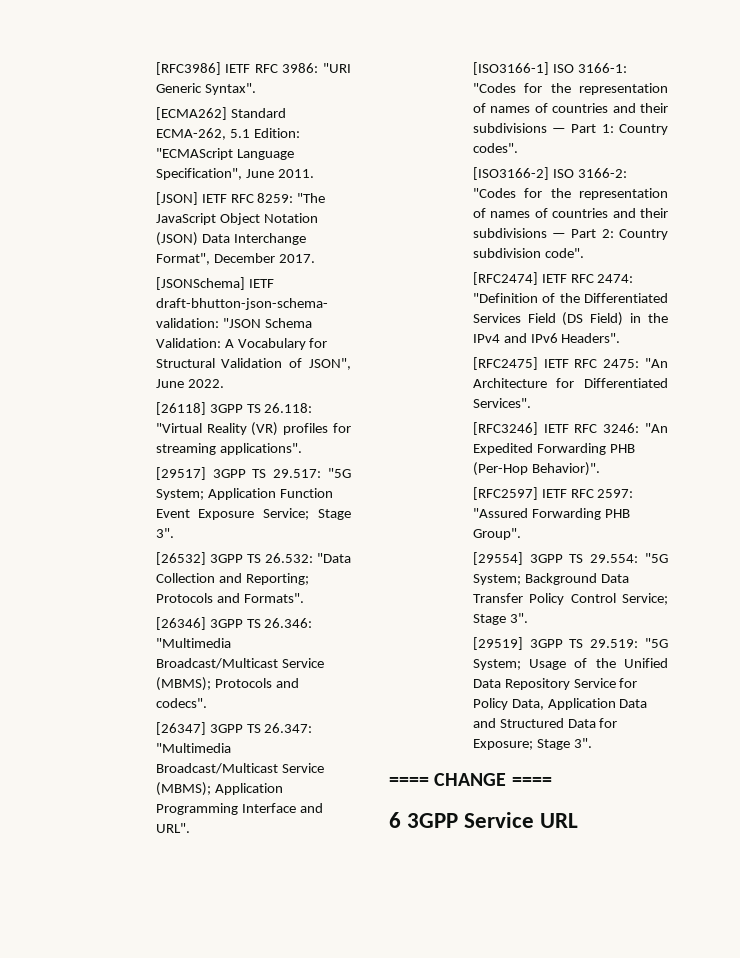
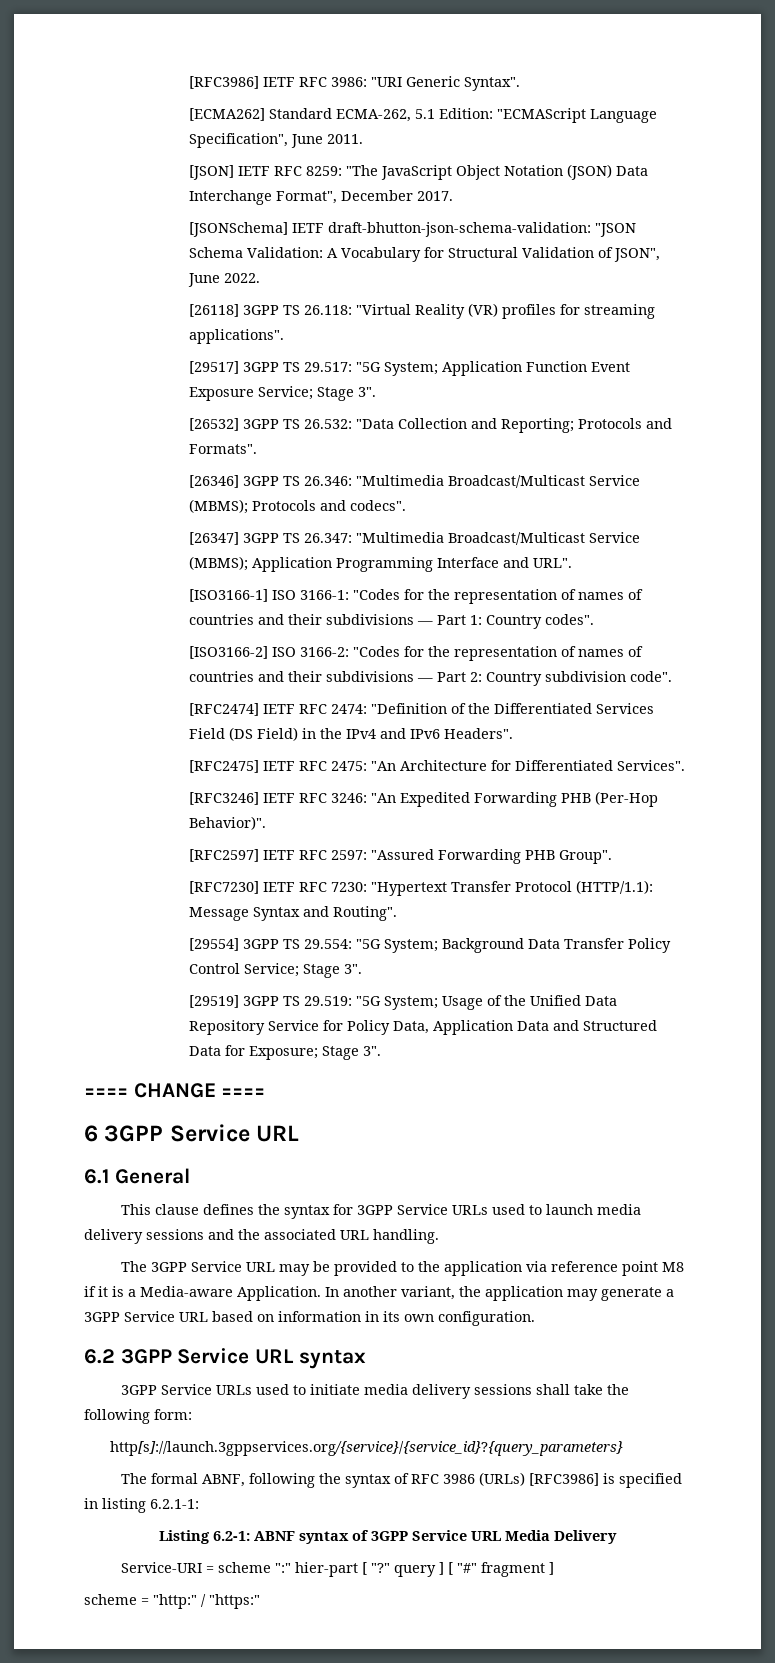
(521, 534) none -> [189,880,654,896] [189,906,398,921] // [RFC7230] IETF RFC 7230: "Hypertext Transfer Protocol (HTTP/1.1): Message Syntax and Routing".
(579, 820) none -> [84,1168,190,1184] [121,1204,642,1219] [84,1229,439,1244] [121,1261,685,1276] [84,1286,674,1301] [84,1311,535,1326] [84,1348,366,1369] [121,1384,630,1399] [84,1409,192,1424] [110,1441,624,1456] [121,1472,683,1488] [84,1498,199,1513] [159,1530,617,1544] [121,1562,555,1577] [84,1594,260,1609] // 6.1 General // This clause defines the syntax for 3GPP Service URLs used to launch media delivery sessions and the associated URL handling. // The 3GPP Service URL may be provided to the application via reference point M8 if it is a Media-aware Application. In another variant, the application may generate a 3GPP Service URL based on information in its own configuration. // 6.2 3GPP Service URL syntax // 3GPP Service URLs used to initiate media delivery sessions shall take the following form: // http[s]://launch.3gppservices.org/{service}/{service_id}?{query_parameters} // The formal ABNF, following the syntax of RFC 3986 (URLs) [RFC3986] is specified in listing 6.2.1-1: // Listing 6.2-1: ABNF syntax of 3GPP Service URL Media Delivery // Service-URI = scheme ":" hier-part [ "?" query ] [ "#" fragment ] // scheme = "http:" / "https:"

